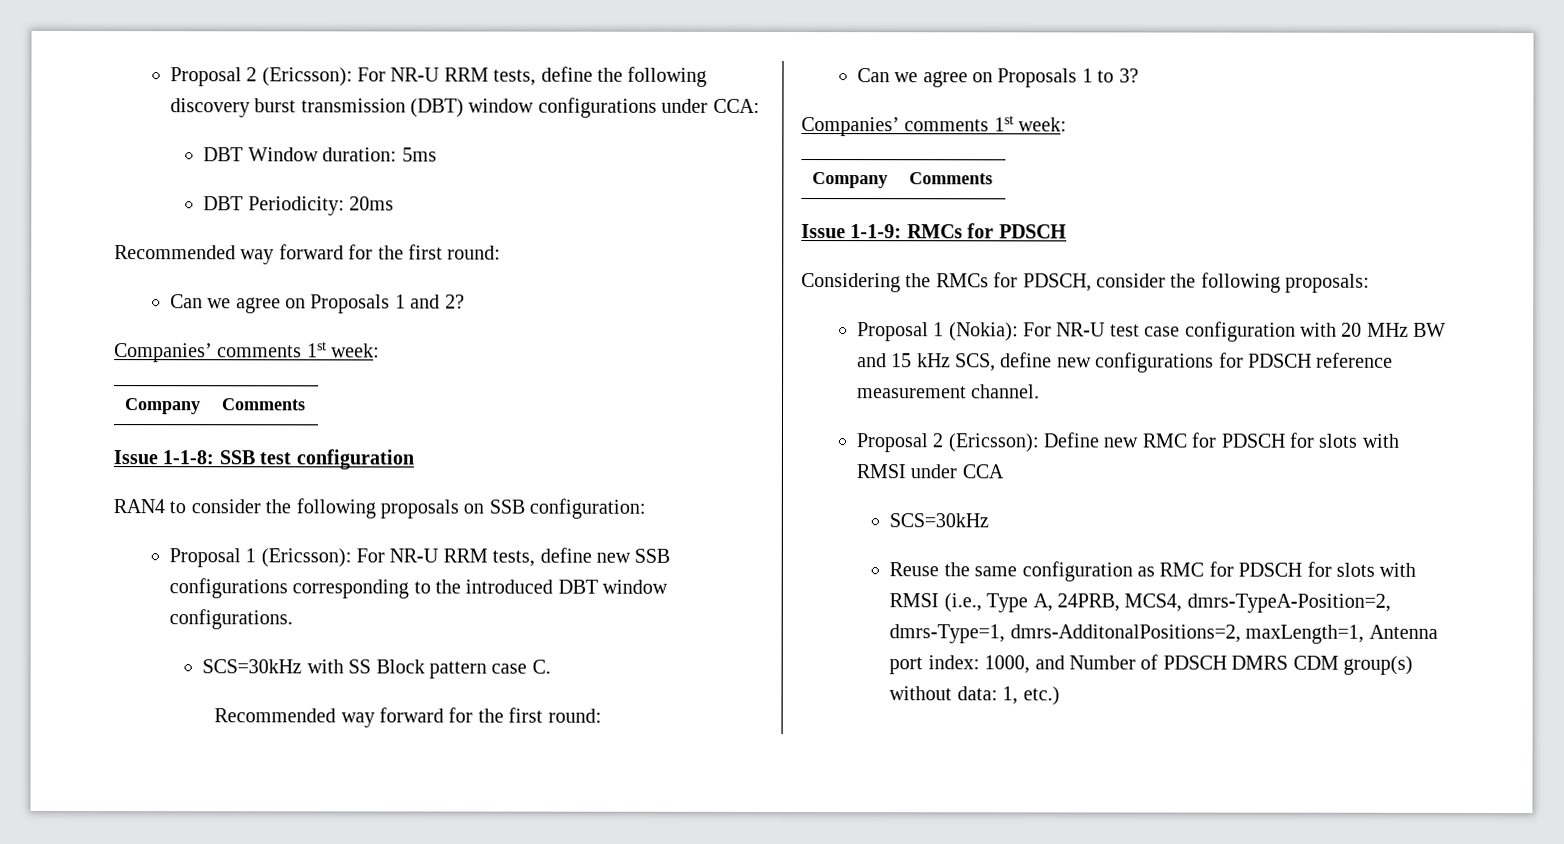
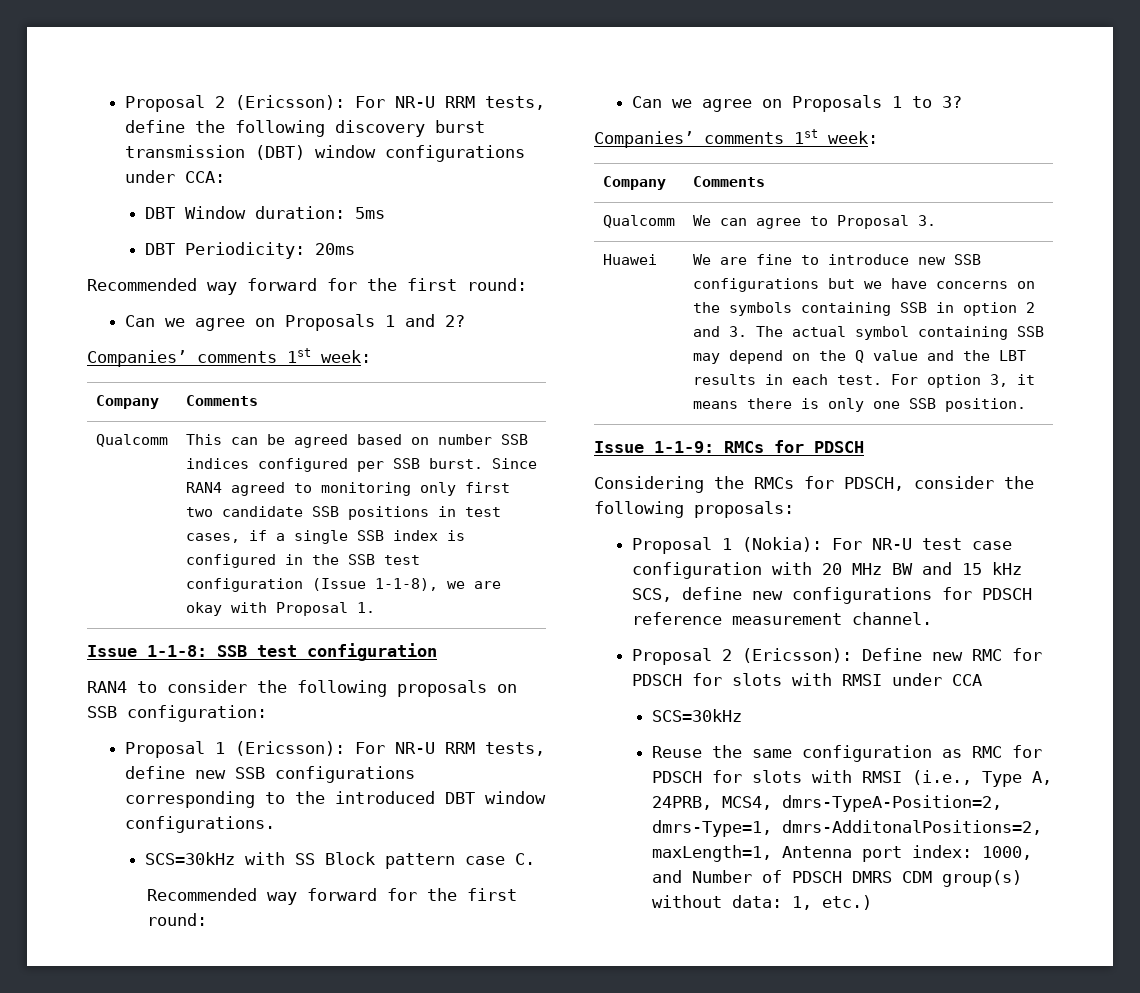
(306, 404) none -> [95,434,168,447] [185,434,528,448] [185,458,537,472] [185,482,510,496] [185,506,501,520] [185,530,465,544] [185,554,420,568] [185,578,501,592] [185,602,375,616] // Qualcomm | This can be agreed based on number SSB indices configured per SSB burst. Since RAN4 agreed to monitoring only first two candidate SSB positions in test cases, if a single SSB index is configured in the SSB test configuration (Issue 1-1-8), we are okay with Proposal 1.
(993, 178) none -> [602,215,675,228] [692,215,936,229] [602,254,657,265] [692,254,981,265] [692,278,1035,292] [692,302,1035,316] [692,326,1044,340] [692,350,1026,364] [692,374,1035,388] [692,398,1026,412] // Qualcomm | We can agree to Proposal 3. // Huawei | We are fine to introduce new SSB configurations but we have concerns on the symbols containing SSB in option 2 and 3. The actual symbol containing SSB may depend on the Q value and the LBT results in each test. For option 3, it means there is only one SSB position.

